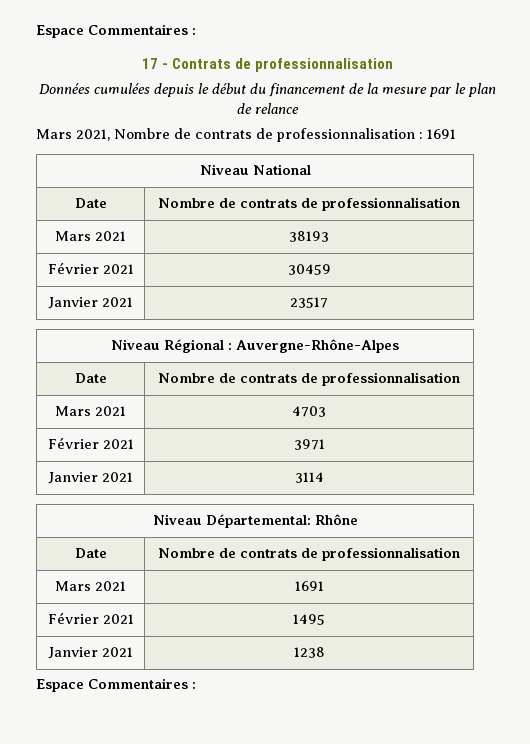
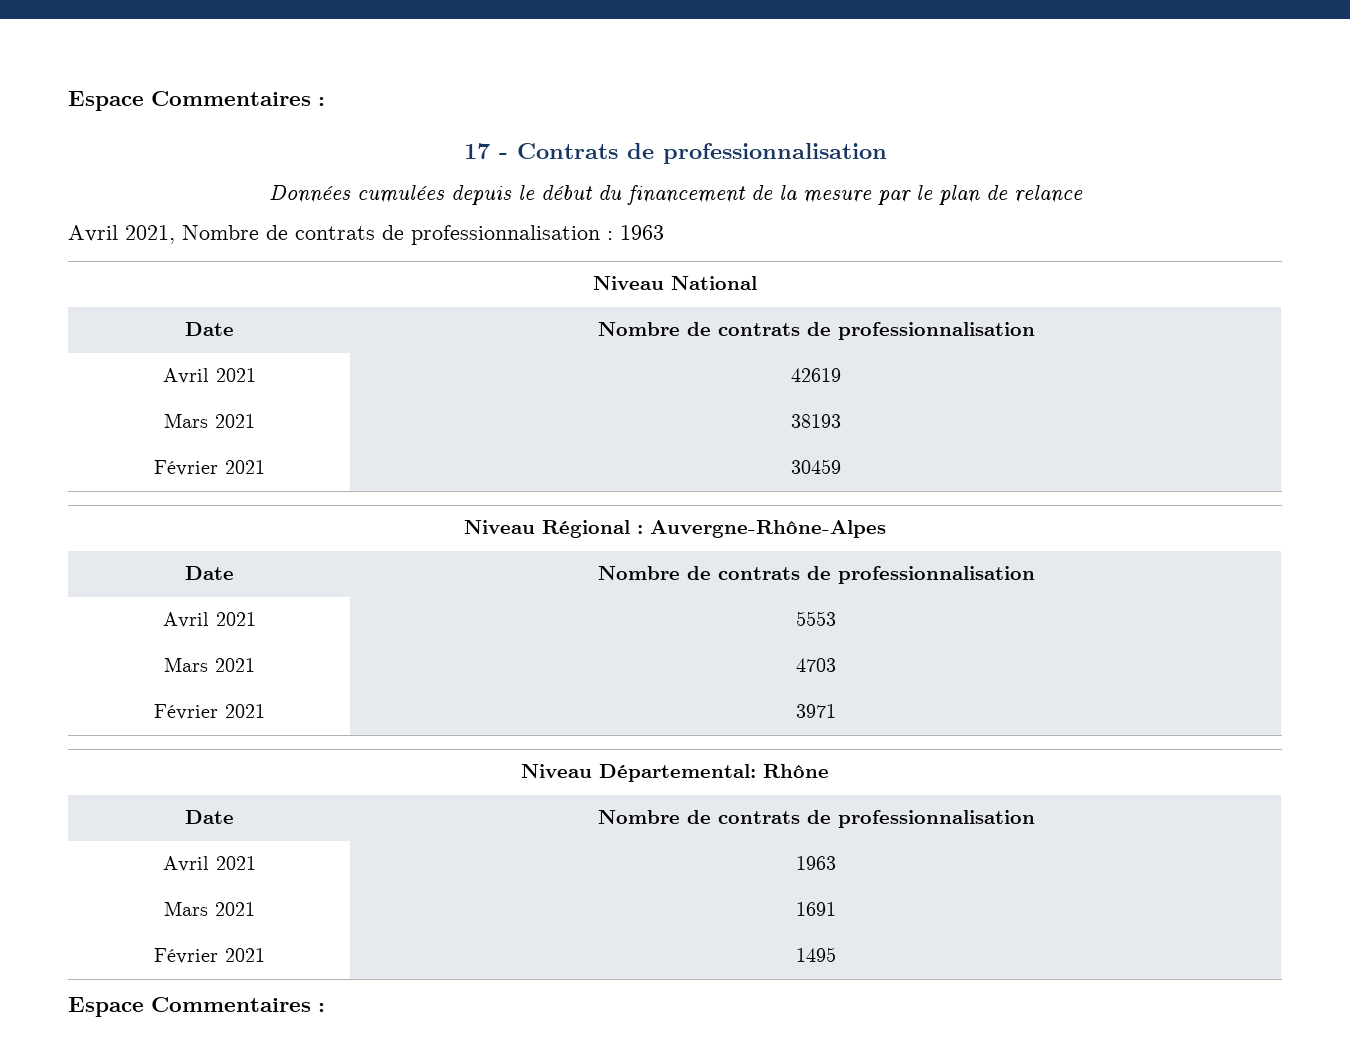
[36,129,72,139] Mars -> [68,225,118,242] Avril
[427,129,456,139] 1691 -> [620,225,664,240] 1963
(460, 204) none -> [163,368,256,384] [791,368,842,382] // Avril 2021 | 42619
[48,297,133,309] [290,297,328,308] // Janvier 2021 | 23517 -> (842, 466) none
(460, 379) none -> [163,612,256,628] [796,611,837,626] // Avril 2021 | 5553
[48,472,133,484] [294,472,324,483] // Janvier 2021 | 3114 -> (837, 711) none
(460, 554) none -> [163,856,256,872] [796,856,837,870] // Avril 2021 | 1963
[48,647,133,659] [293,647,325,658] // Janvier 2021 | 1238 -> (837, 954) none

